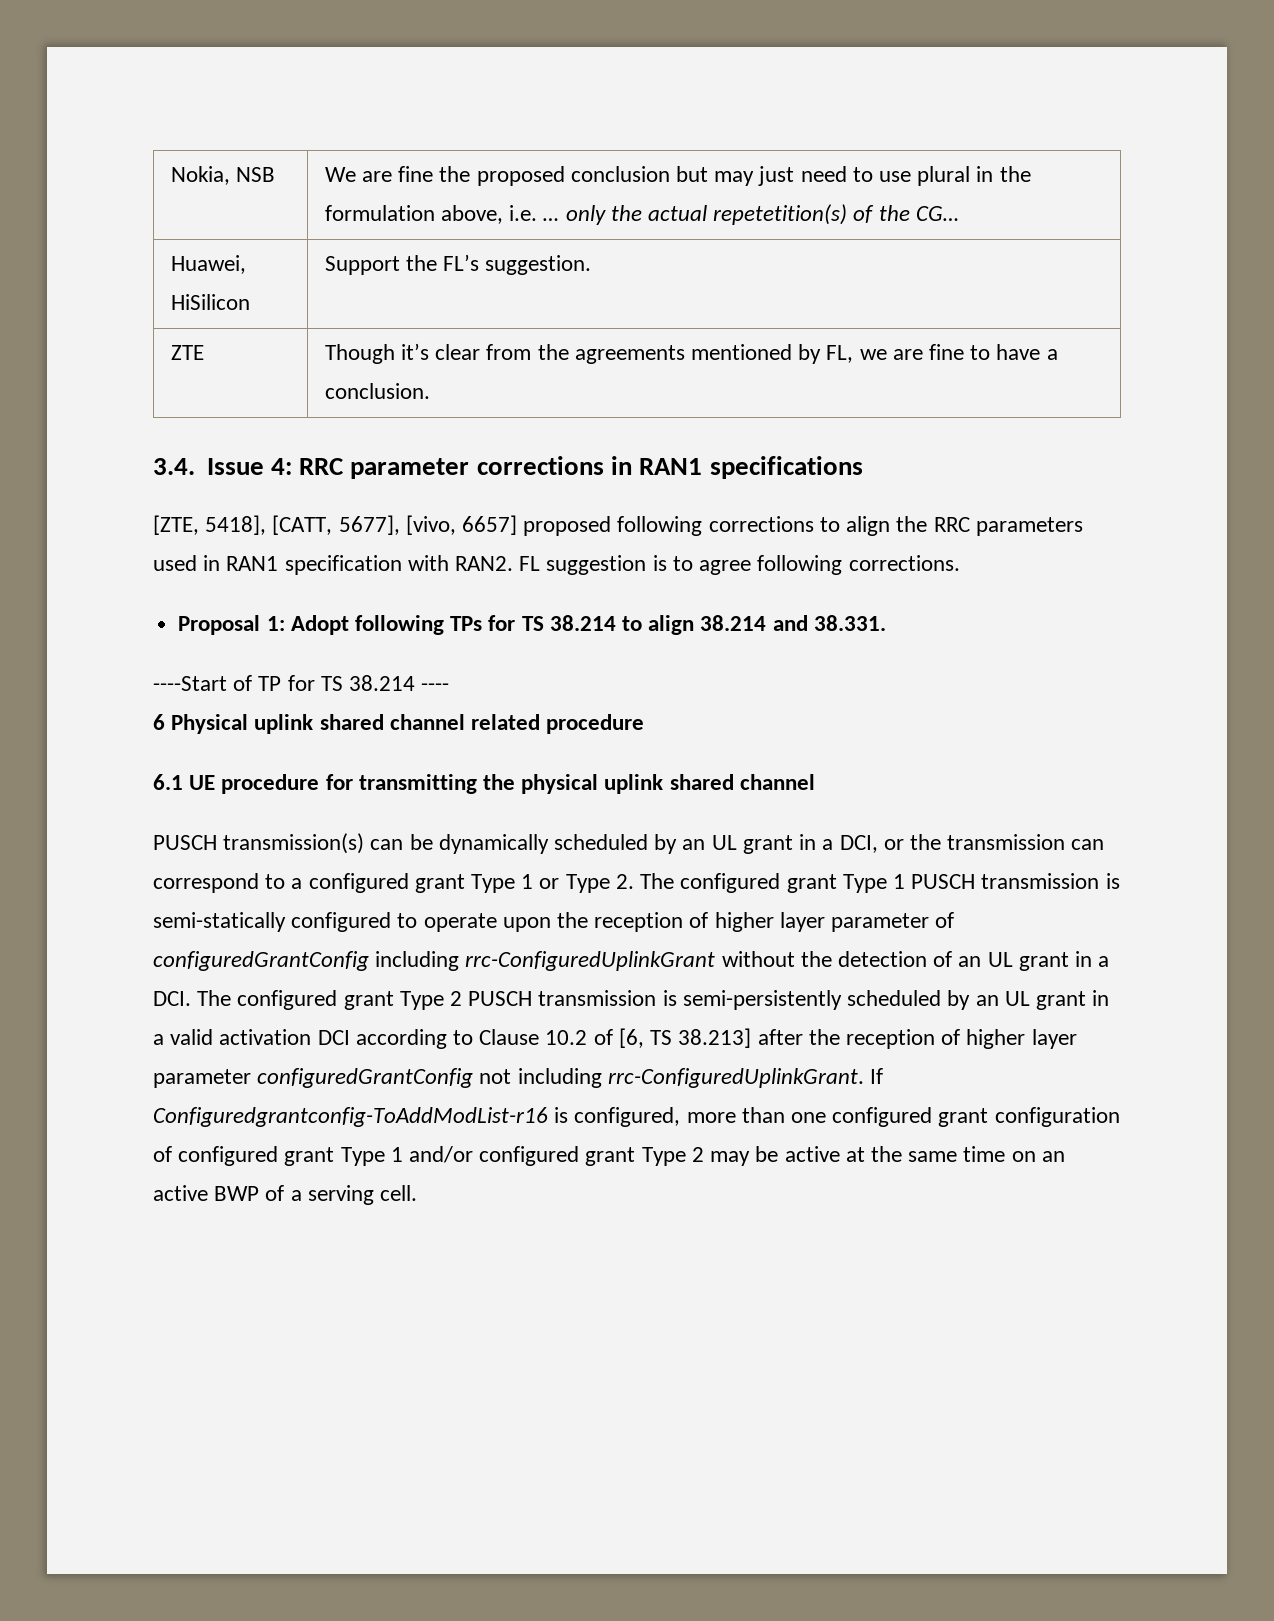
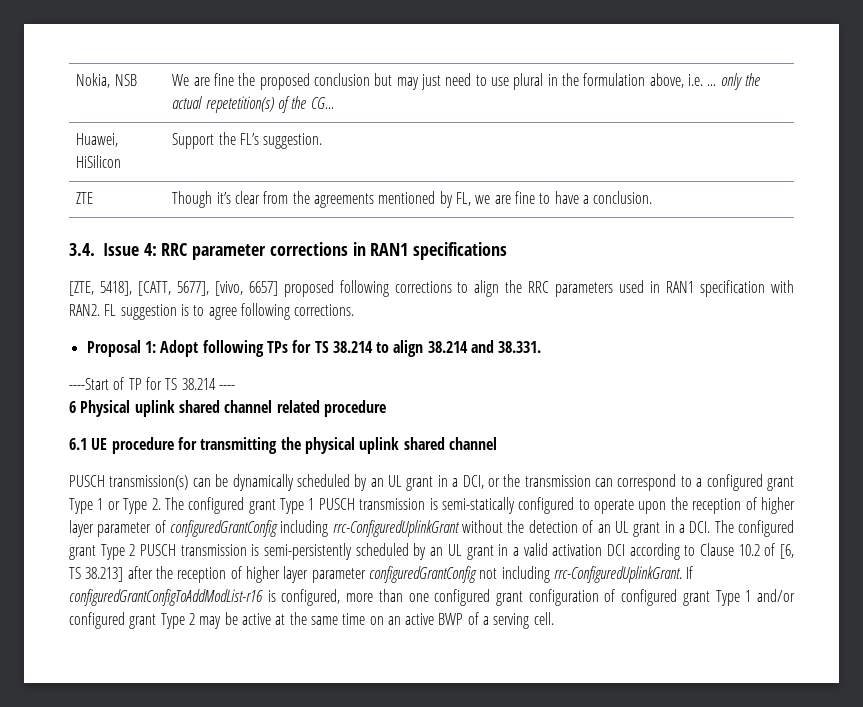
[153,1107,548,1127] Configuredgrantconfig-ToAddModList-r16 -> [69,589,263,606] configuredGrantConfigToAddModList-r16

